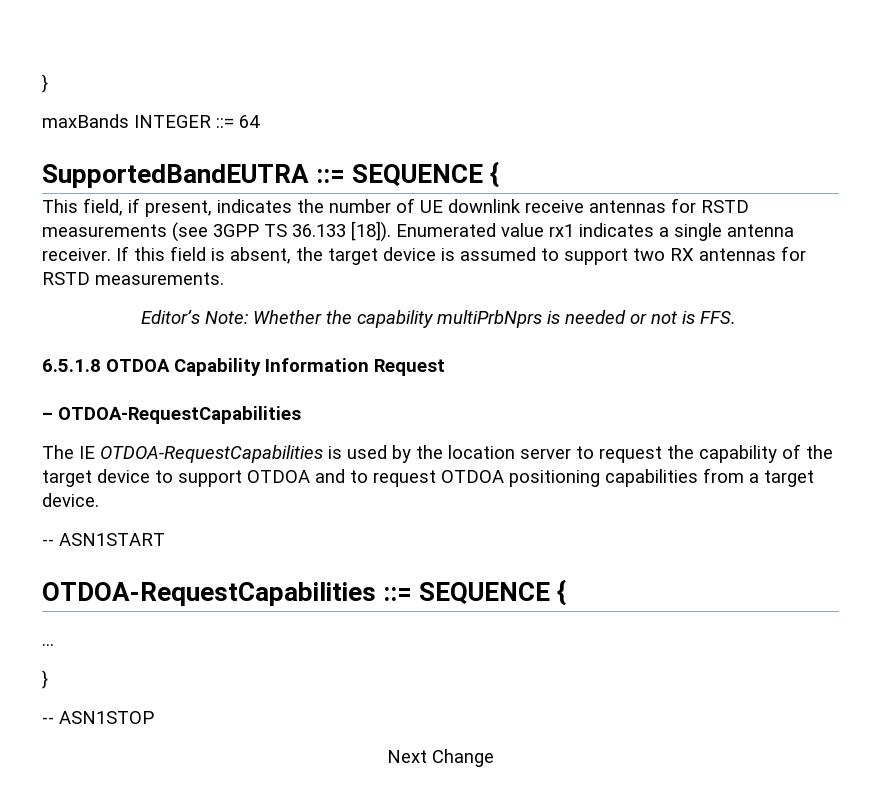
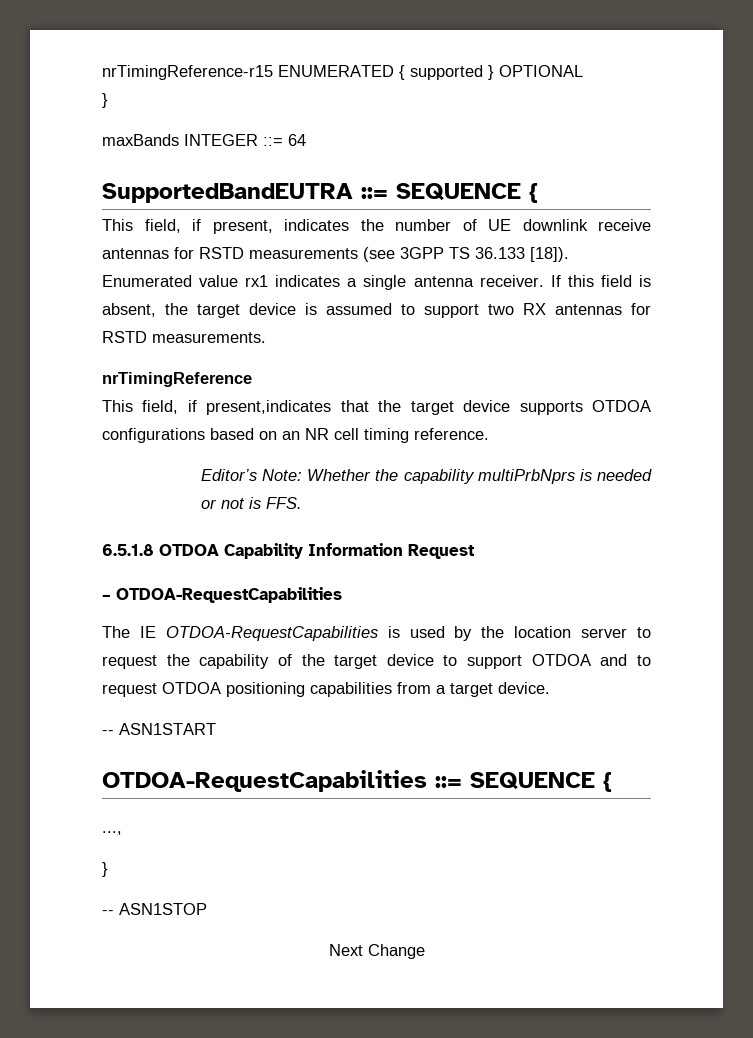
(42, 83) none -> [102,65,583,80] nrTimingReference-r15 ENUMERATED { supported } OPTIONAL //
(224, 278) none -> [102,372,252,387] [102,400,651,415] [102,428,489,443] // nrTimingReference // This field, if present,indicates that the target device supports OTDOA configurations based on an NR cell timing reference.
[42,643,54,646] ... -> [102,831,122,835] ...,

